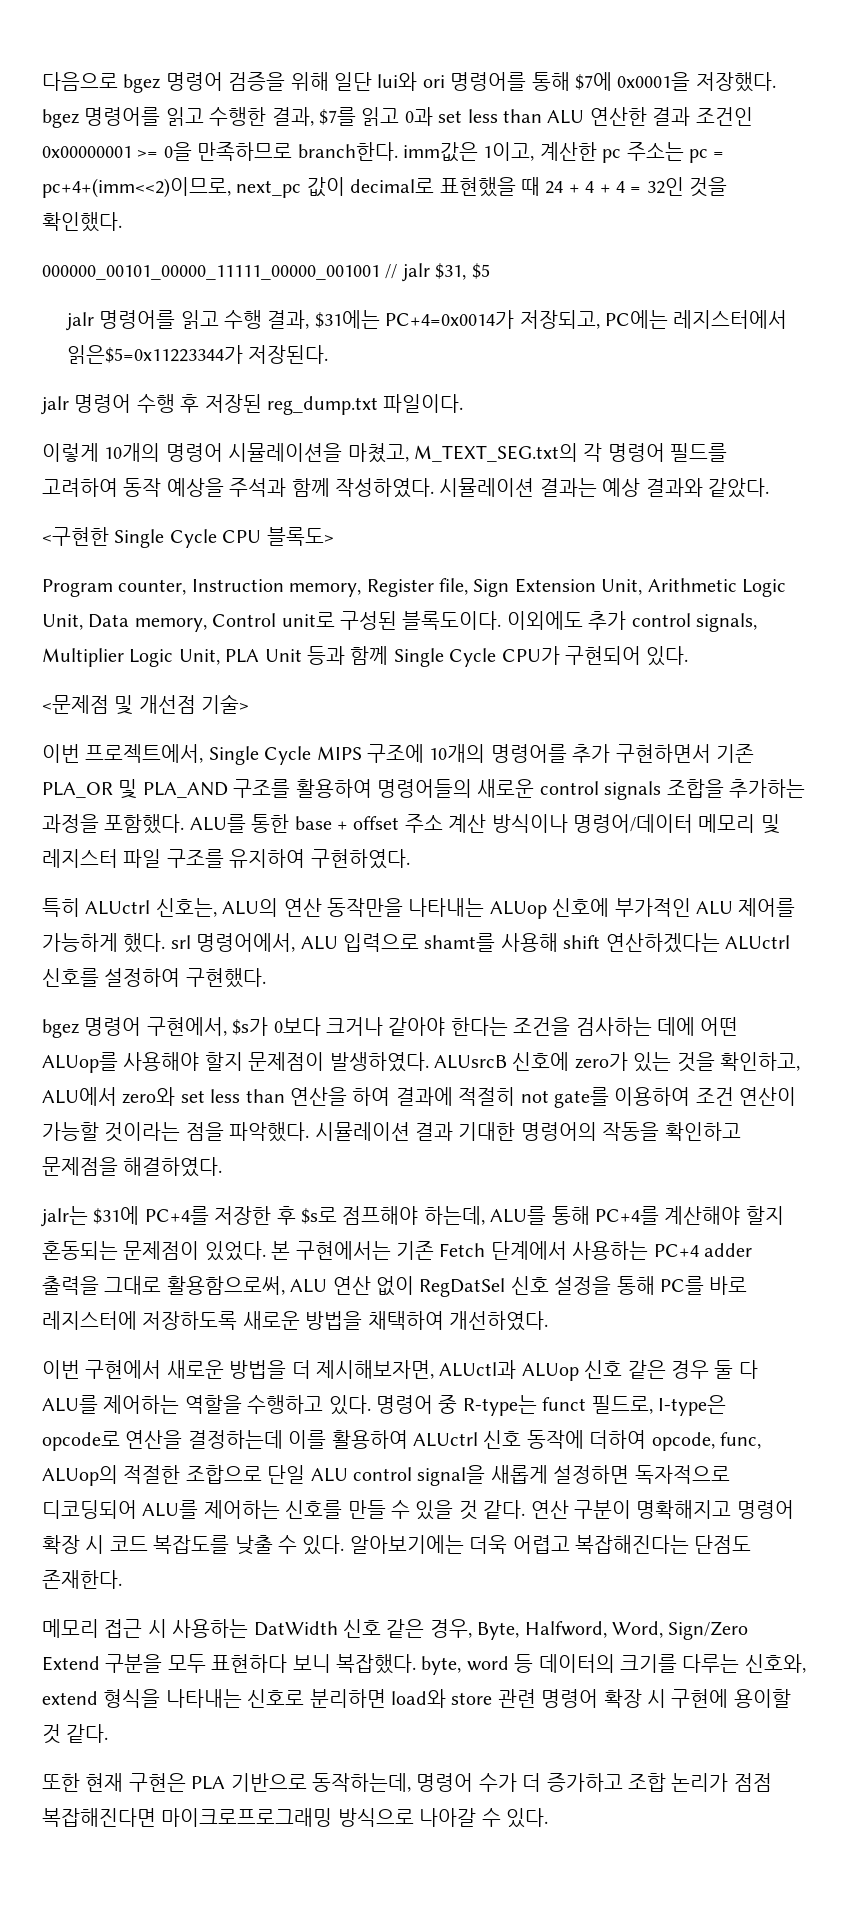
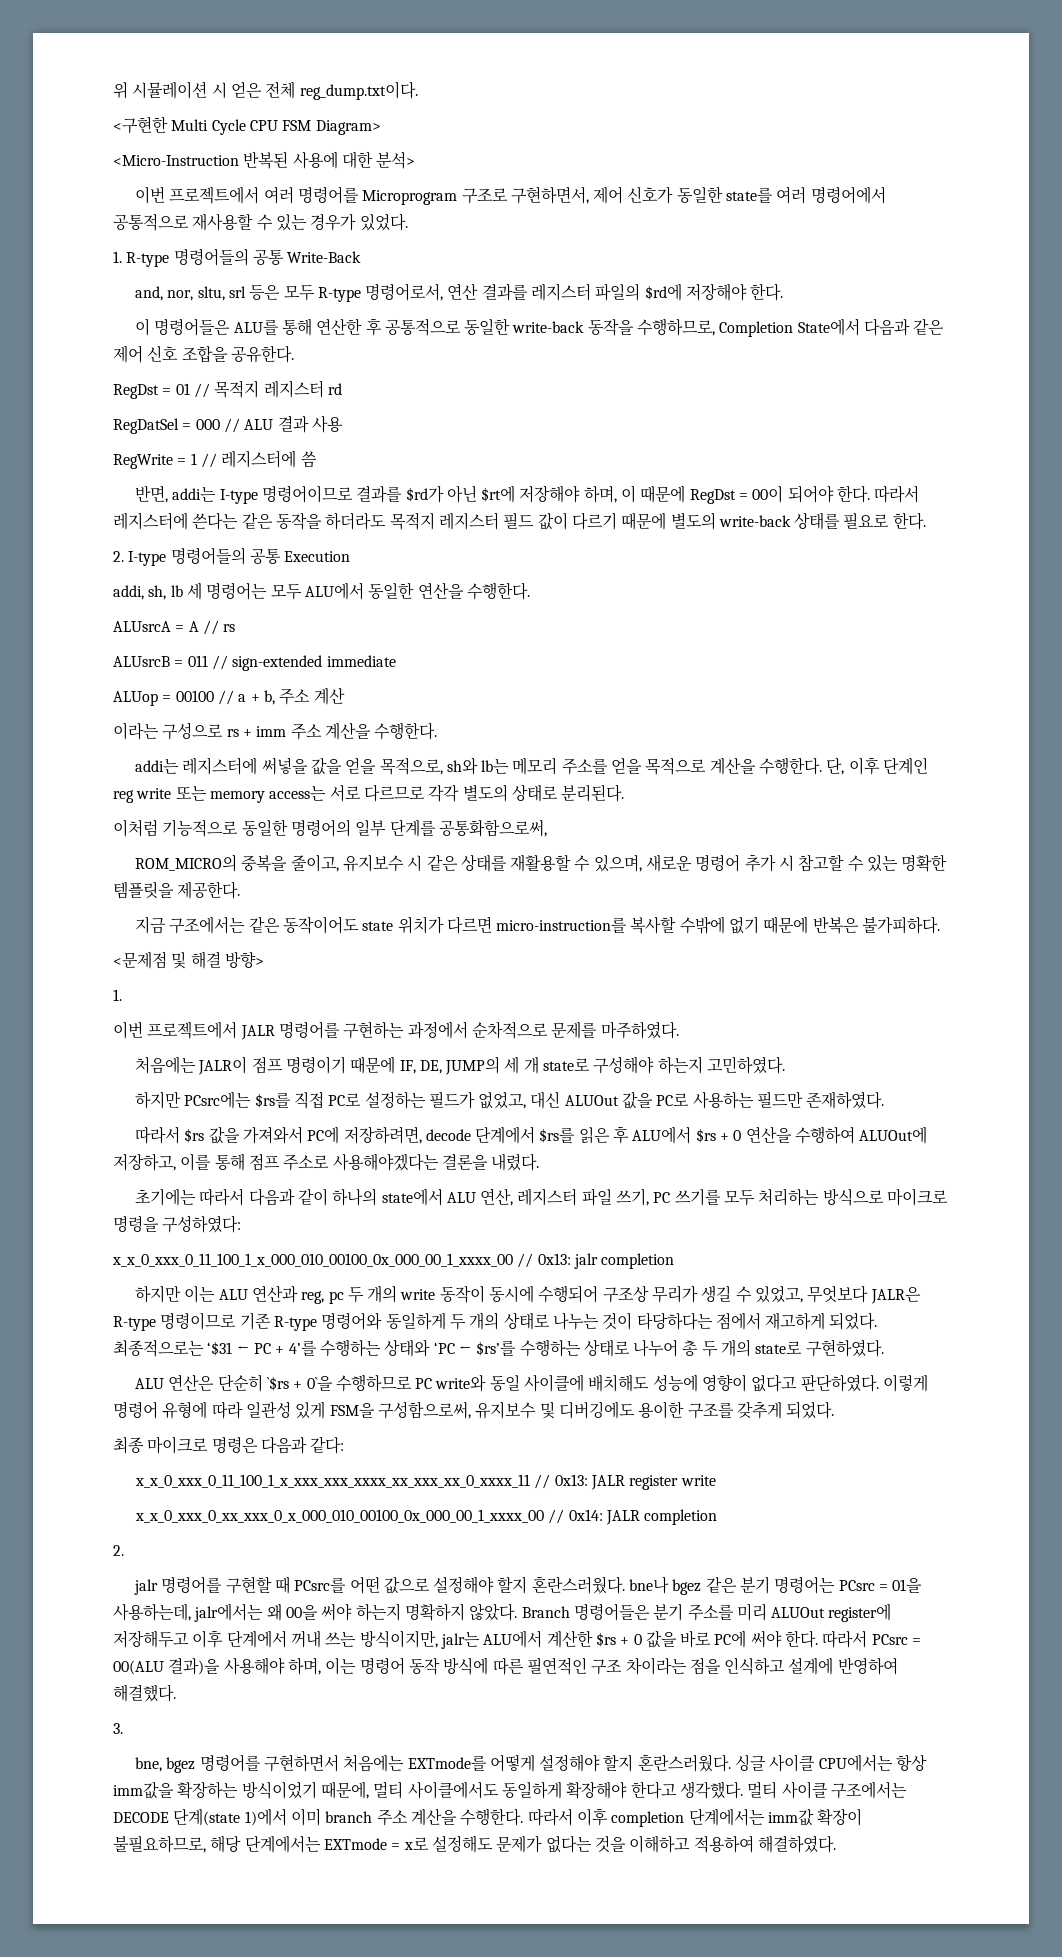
[42,72,776,93] [42,107,753,128] [42,142,725,163] [42,177,728,198] [42,212,122,232] [42,263,490,282] [65,310,788,331] [66,345,329,364] [41,394,464,415] [42,443,728,463] [42,478,769,498] [42,527,334,548] [42,578,786,597] [42,611,757,632] [42,646,689,667] [42,694,250,715] [42,744,754,765] [42,779,805,800] [42,814,780,834] [42,849,410,869] [42,898,796,919] [42,933,790,953] [42,968,266,988] [42,1017,739,1038] [42,1052,800,1073] [42,1087,797,1108] [42,1122,741,1142] [42,1157,223,1177] [41,1206,784,1227] [42,1241,752,1261] [42,1276,748,1297] [42,1311,548,1331] [42,1360,758,1381] [42,1395,726,1416] [42,1430,761,1451] [42,1465,730,1486] [42,1500,794,1520] [42,1535,752,1555] [42,1570,122,1589] [42,1619,749,1640] [42,1654,806,1675] [42,1689,791,1708] [42,1724,109,1744] [42,1773,772,1792] [42,1808,548,1828] 다음으로 bgez 명령어 검증을 위해 일단 lui와 ori 명령어를 통해 $7에 0x0001을 저장했다. bgez 명령어를 읽고 수행한 결과, $7를 읽고 0과 set less than ALU 연산한 결과 조건인 0x00000001 >= 0을 만족하므로 branch한다. imm값은 1이고, 계산한 pc 주소는 pc = pc+4+(imm<<2)이므로, next_pc 값이 decimal로 표현했을 때 24 + 4 + 4 = 32인 것을 확인했다. // 000000_00101_00000_11111_00000_001001 // jalr $31, $5 // jalr 명령어를 읽고 수행 결과, $31에는 PC+4=0x0014가 저장되고, PC에는 레지스터에서 읽은$5=0x11223344가 저장된다. // jalr 명령어 수행 후 저장된 reg_dump.txt 파일이다. // 이렇게 10개의 명령어 시뮬레이션을 마쳤고, M_TEXT_SEG.txt의 각 명령어 필드를 고려하여 동작 예상을 주석과 함께 작성하였다. 시뮬레이션 결과는 예상 결과와 같았다. // <구현한 Single Cycle CPU 블록도> // Program counter, Instruction memory, Register file, Sign Extension Unit, Arithmetic Logic Unit, Data memory, Control unit로 구성된 블록도이다. 이외에도 추가 control signals, Multiplier Logic Unit, PLA Unit 등과 함께 Single Cycle CPU가 구현되어 있다. // <문제점 및 개선점 기술> // 이번 프로젝트에서, Single Cycle MIPS 구조에 10개의 명령어를 추가 구현하면서 기존 PLA_OR 및 PLA_AND 구조를 활용하여 명령어들의 새로운 control signals 조합을 추가하는 과정을 포함했다. ALU를 통한 base + offset 주소 계산 방식이나 명령어/데이터 메모리 및 레지스터 파일 구조를 유지하여 구현하였다. // 특히 ALUctrl 신호는, ALU의 연산 동작만을 나타내는 ALUop 신호에 부가적인 ALU 제어를 가능하게 했다. srl 명령어에서, ALU 입력으로 shamt를 사용해 shift 연산하겠다는 ALUctrl 신호를 설정하여 구현했다. // bgez 명령어 구현에서, $s가 0보다 크거나 같아야 한다는 조건을 검사하는 데에 어떤 ALUop를 사용해야 할지 문제점이 발생하였다. ALUsrcB 신호에 zero가 있는 것을 확인하고, ALU에서 zero와 set less than 연산을 하여 결과에 적절히 not gate를 이용하여 조건 연산이 가능할 것이라는 점을 파악했다. 시뮬레이션 결과 기대한 명령어의 작동을 확인하고 문제점을 해결하였다. // jalr는 $31에 PC+4를 저장한 후 $s로 점프해야 하는데, ALU를 통해 PC+4를 계산해야 할지 혼동되는 문제점이 있었다. 본 구현에서는 기존 Fetch 단계에서 사용하는 PC+4 adder 출력을 그대로 활용함으로써, ALU 연산 없이 RegDatSel 신호 설정을 통해 PC를 바로 레지스터에 저장하도록 새로운 방법을 채택하여 개선하였다. // 이번 구현에서 새로운 방법을 더 제시해보자면, ALUctl과 ALUop 신호 같은 경우 둘 다 ALU를 제어하는 역할을 수행하고 있다. 명령어 중 R-type는 funct 필드로, I-type은 opcode로 연산을 결정하는데 이를 활용하여 ALUctrl 신호 동작에 더하여 opcode, func, ALUop의 적절한 조합으로 단일 ALU control signal을 새롭게 설정하면 독자적으로 디코딩되어 ALU를 제어하는 신호를 만들 수 있을 것 같다. 연산 구분이 명확해지고 명령어 확장 시 코드 복잡도를 낮출 수 있다. 알아보기에는 더욱 어렵고 복잡해진다는 단점도 존재한다. // 메모리 접근 시 사용하는 DatWidth 신호 같은 경우, Byte, Halfword, Word, Sign/Zero Extend 구분을 모두 표현하다 보니 복잡했다. byte, word 등 데이터의 크기를 다루는 신호와, extend 형식을 나타내는 신호로 분리하면 load와 store 관련 명령어 확장 시 구현에 용이할 것 같다. // 또한 현재 구현은 PLA 기반으로 동작하는데, 명령어 수가 더 증가하고 조합 논리가 점점 복잡해진다면 마이크로프로그래밍 방식으로 나아갈 수 있다. -> [113,81,418,100] [113,116,381,135] [113,151,416,169] [134,186,886,205] [113,213,408,231] [113,248,362,267] [134,283,784,302] [134,318,945,337] [113,345,294,363] [113,380,342,399] [113,415,343,434] [113,450,317,469] [134,485,920,504] [113,512,926,530] [113,547,351,566] [113,582,530,600] [113,620,236,635] [113,655,396,671] [113,687,345,706] [113,722,438,740] [134,757,929,775] [113,784,625,803] [113,819,547,837] [134,854,948,872] [113,881,241,899] [134,916,941,934] [113,951,264,969] [113,989,122,1001] [113,1021,679,1040] [134,1056,786,1075] [134,1091,885,1109] [134,1126,928,1144] [113,1153,540,1171] [134,1188,949,1206] [113,1215,242,1233] [112,1253,675,1269] [134,1285,921,1304] [113,1312,878,1331] [113,1339,884,1357] [134,1374,929,1392] [113,1401,835,1419] [113,1436,345,1454] [135,1474,716,1490] [135,1509,718,1525] [113,1545,124,1556] [133,1576,923,1595] [113,1603,892,1622] [113,1630,922,1649] [113,1657,898,1675] [113,1684,176,1702] [113,1723,123,1734] [134,1754,928,1773] [113,1781,907,1799] [113,1808,863,1827] [113,1835,836,1853] 위 시뮬레이션 시 얻은 전체 reg_dump.txt이다. // <구현한 Multi Cycle CPU FSM Diagram> // <Micro-Instruction 반복된 사용에 대한 분석> // 이번 프로젝트에서 여러 명령어를 Microprogram 구조로 구현하면서, 제어 신호가 동일한 state를 여러 명령어에서 공통적으로 재사용할 수 있는 경우가 있었다. // 1. R-type 명령어들의 공통 Write-Back // and, nor, sltu, srl 등은 모두 R-type 명령어로서, 연산 결과를 레지스터 파일의 $rd에 저장해야 한다. // 이 명령어들은 ALU를 통해 연산한 후 공통적으로 동일한 write-back 동작을 수행하므로, Completion State에서 다음과 같은 제어 신호 조합을 공유한다. // RegDst = 01 // 목적지 레지스터 rd // RegDatSel = 000 // ALU 결과 사용 // RegWrite = 1 // 레지스터에 씀 // 반면, addi는 I-type 명령어이므로 결과를 $rd가 아닌 $rt에 저장해야 하며, 이 때문에 RegDst = 00이 되어야 한다. 따라서 레지스터에 쓴다는 같은 동작을 하더라도 목적지 레지스터 필드 값이 다르기 때문에 별도의 write-back 상태를 필요로 한다. // 2. I-type 명령어들의 공통 Execution // addi, sh, lb 세 명령어는 모두 ALU에서 동일한 연산을 수행한다. // ALUsrcA = A // rs // ALUsrcB = 011 // sign-extended immediate // ALUop = 00100 // a + b, 주소 계산 // 이라는 구성으로 rs + imm 주소 계산을 수행한다. // addi는 레지스터에 써넣을 값을 얻을 목적으로, sh와 lb는 메모리 주소를 얻을 목적으로 계산을 수행한다. 단, 이후 단계인 reg write 또는 memory access는 서로 다르므로 각각 별도의 상태로 분리된다. // 이처럼 기능적으로 동일한 명령어의 일부 단계를 공통화함으로써, // ROM_MICRO의 중복을 줄이고, 유지보수 시 같은 상태를 재활용할 수 있으며, 새로운 명령어 추가 시 참고할 수 있는 명확한 템플릿을 제공한다. // 지금 구조에서는 같은 동작이어도 state 위치가 다르면 micro-instruction를 복사할 수밖에 없기 때문에 반복은 불가피하다. // <문제점 및 해결 방향> // 1. // 이번 프로젝트에서 JALR 명령어를 구현하는 과정에서 순차적으로 문제를 마주하였다. // 처음에는 JALR이 점프 명령이기 때문에 IF, DE, JUMP의 세 개 state로 구성해야 하는지 고민하였다. // 하지만 PCsrc에는 $rs를 직접 PC로 설정하는 필드가 없었고, 대신 ALUOut 값을 PC로 사용하는 필드만 존재하였다. // 따라서 $rs 값을 가져와서 PC에 저장하려면, decode 단계에서 $rs를 읽은 후 ALU에서 $rs + 0 연산을 수행하여 ALUOut에 저장하고, 이를 통해 점프 주소로 사용해야겠다는 결론을 내렸다. // 초기에는 따라서 다음과 같이 하나의 state에서 ALU 연산, 레지스터 파일 쓰기, PC 쓰기를 모두 처리하는 방식으로 마이크로 명령을 구성하였다: // x_x_0_xxx_0_11_100_1_x_000_010_00100_0x_000_00_1_xxxx_00 // 0x13: jalr completion // 하지만 이는 ALU 연산과 reg, pc 두 개의 write 동작이 동시에 수행되어 구조상 무리가 생길 수 있었고, 무엇보다 JALR은 R-type 명령이므로 기존 R-type 명령어와 동일하게 두 개의 상태로 나누는 것이 타당하다는 점에서 재고하게 되었다. 최종적으로는 ‘$31 ← PC + 4’를 수행하는 상태와 ‘PC ← $rs’를 수행하는 상태로 나누어 총 두 개의 state로 구현하였다. // ALU 연산은 단순히 `$rs + 0`을 수행하므로 PC write와 동일 사이클에 배치해도 성능에 영향이 없다고 판단하였다. 이렇게 명령어 유형에 따라 일관성 있게 FSM을 구성함으로써, 유지보수 및 디버깅에도 용이한 구조를 갖추게 되었다. // 최종 마이크로 명령은 다음과 같다: // x_x_0_xxx_0_11_100_1_x_xxx_xxx_xxxx_xx_xxx_xx_0_xxxx_11 // 0x13: JALR register write // x_x_0_xxx_0_xx_xxx_0_x_000_010_00100_0x_000_00_1_xxxx_00 // 0x14: JALR completion // 2. // jalr 명령어를 구현할 때 PCsrc를 어떤 값으로 설정해야 할지 혼란스러웠다. bne나 bgez 같은 분기 명령어는 PCsrc = 01을 사용하는데, jalr에서는 왜 00을 써야 하는지 명확하지 않았다. Branch 명령어들은 분기 주소를 미리 ALUOut register에 저장해두고 이후 단계에서 꺼내 쓰는 방식이지만, jalr는 ALU에서 계산한 $rs + 0 값을 바로 PC에 써야 한다. 따라서 PCsrc = 00(ALU 결과)을 사용해야 하며, 이는 명령어 동작 방식에 따른 필연적인 구조 차이라는 점을 인식하고 설계에 반영하여 해결했다. // 3. // bne, bgez 명령어를 구현하면서 처음에는 EXTmode를 어떻게 설정해야 할지 혼란스러웠다. 싱글 사이클 CPU에서는 항상 imm값을 확장하는 방식이었기 때문에, 멀티 사이클에서도 동일하게 확장해야 한다고 생각했다. 멀티 사이클 구조에서는 DECODE 단계(state 1)에서 이미 branch 주소 계산을 수행한다. 따라서 이후 completion 단계에서는 imm값 확장이 불필요하므로, 해당 단계에서는 EXTmode = x로 설정해도 문제가 없다는 것을 이해하고 적용하여 해결하였다.

